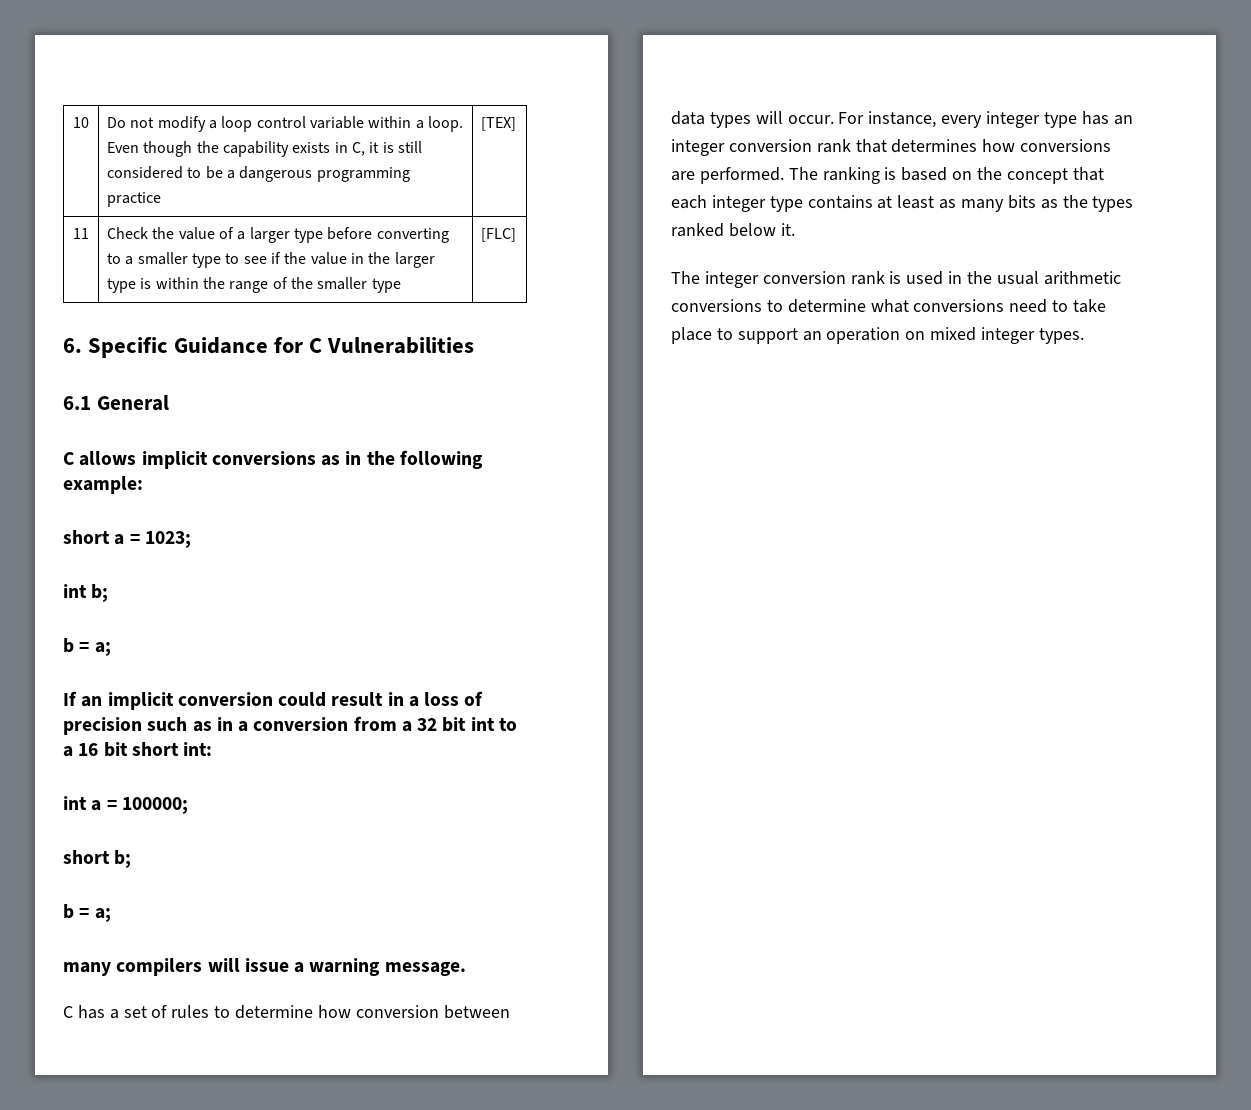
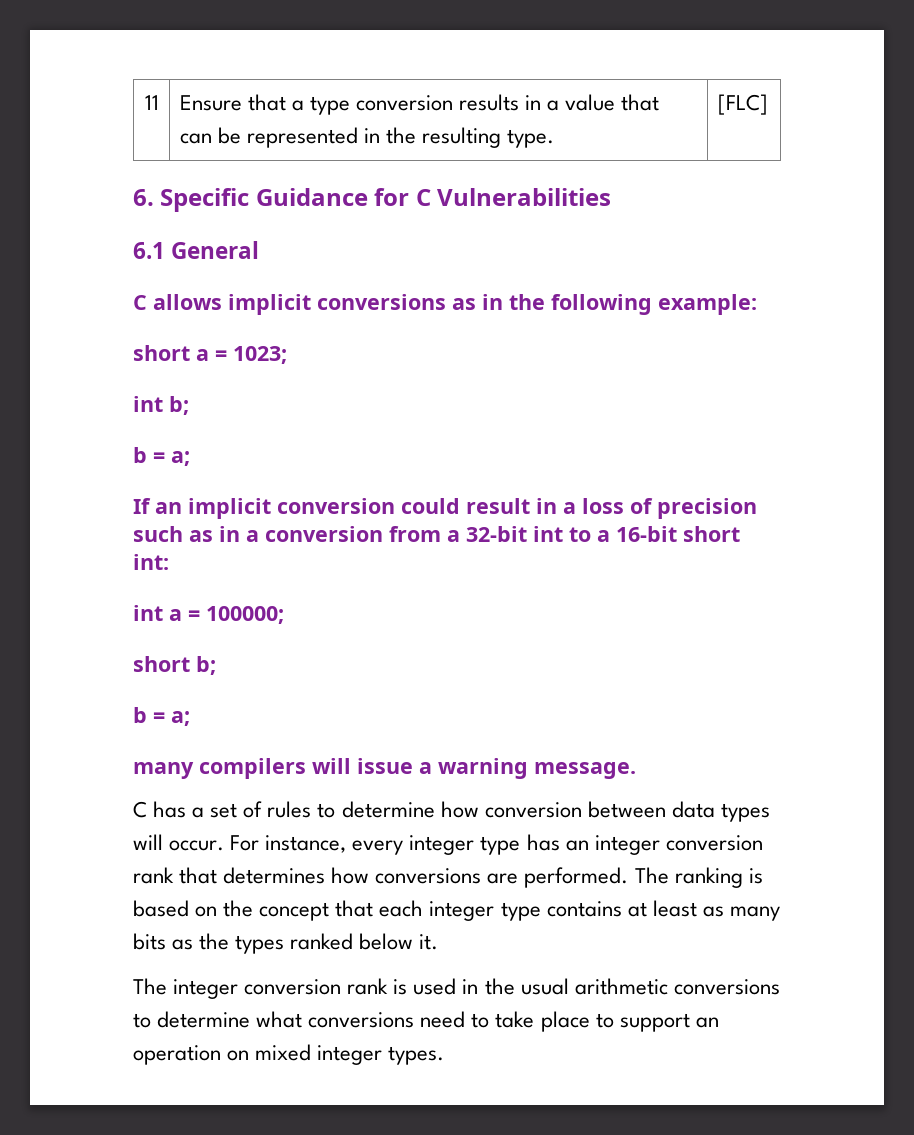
[73,117,89,128] [107,116,463,132] [107,141,422,157] [107,166,410,182] [107,192,162,207] [481,117,517,131] [73,228,89,239] [107,227,449,243] [107,252,435,268] [107,277,401,293] 10 | Do not modify a loop control variable within a loop. Even though the capability exists in C, it is still considered to be a dangerous programming practice | [TEX] // 11 | Check the value of a larger type before converting to a smaller type to see if the value in the larger type is within the range of the smaller type -> [144,95,159,110] [179,94,660,115] [179,127,555,148] 11 | Ensure that a type conversion results in a value that can be represented in the resulting type.
[417,717,467,732] 32 bit -> [466,526,527,542] 32-bit
[78,742,128,757] 16 bit -> [616,526,677,542] 16-bit

